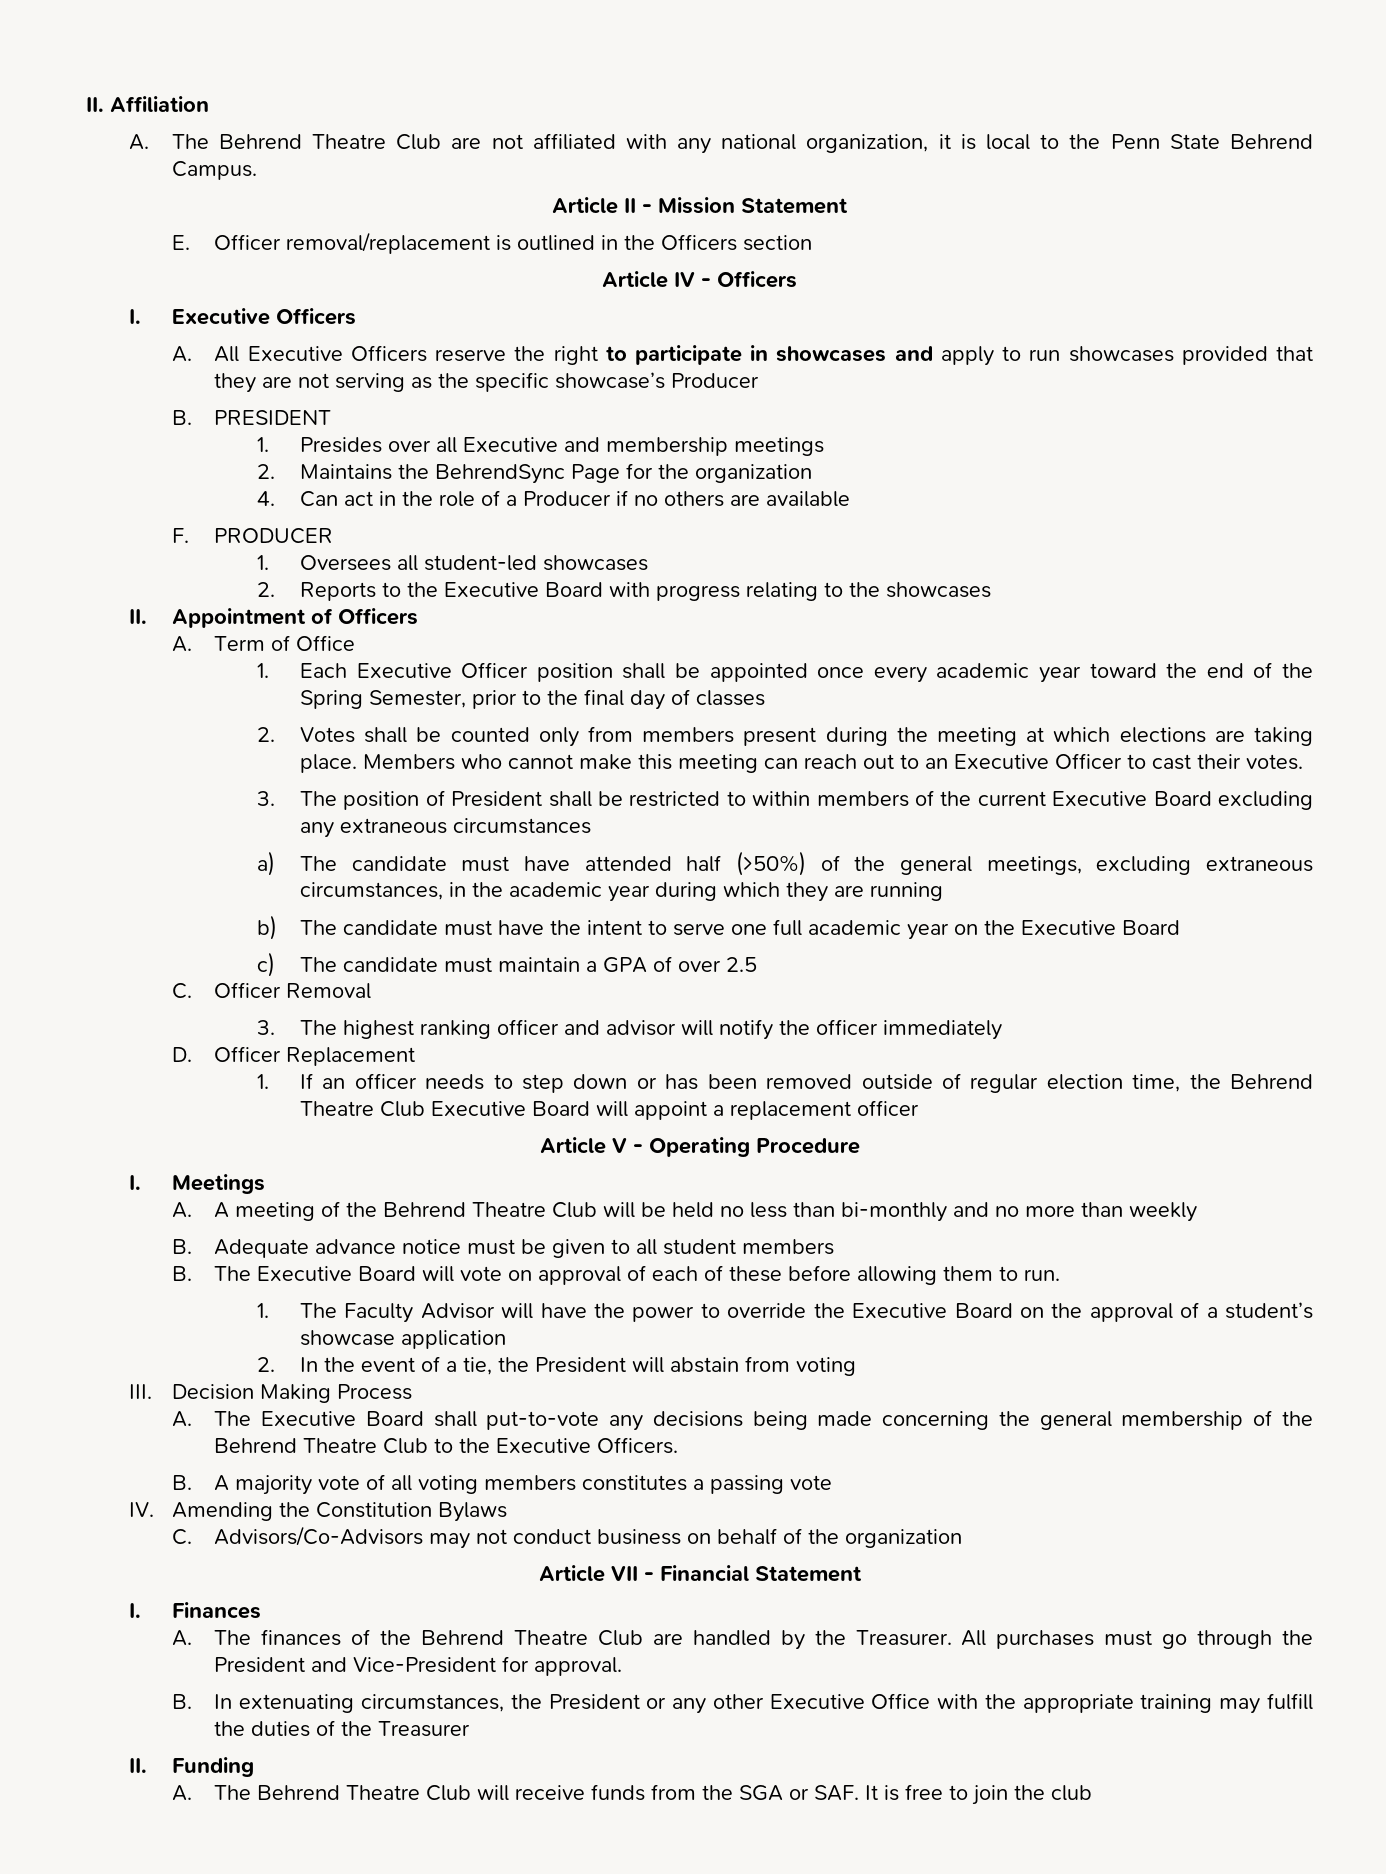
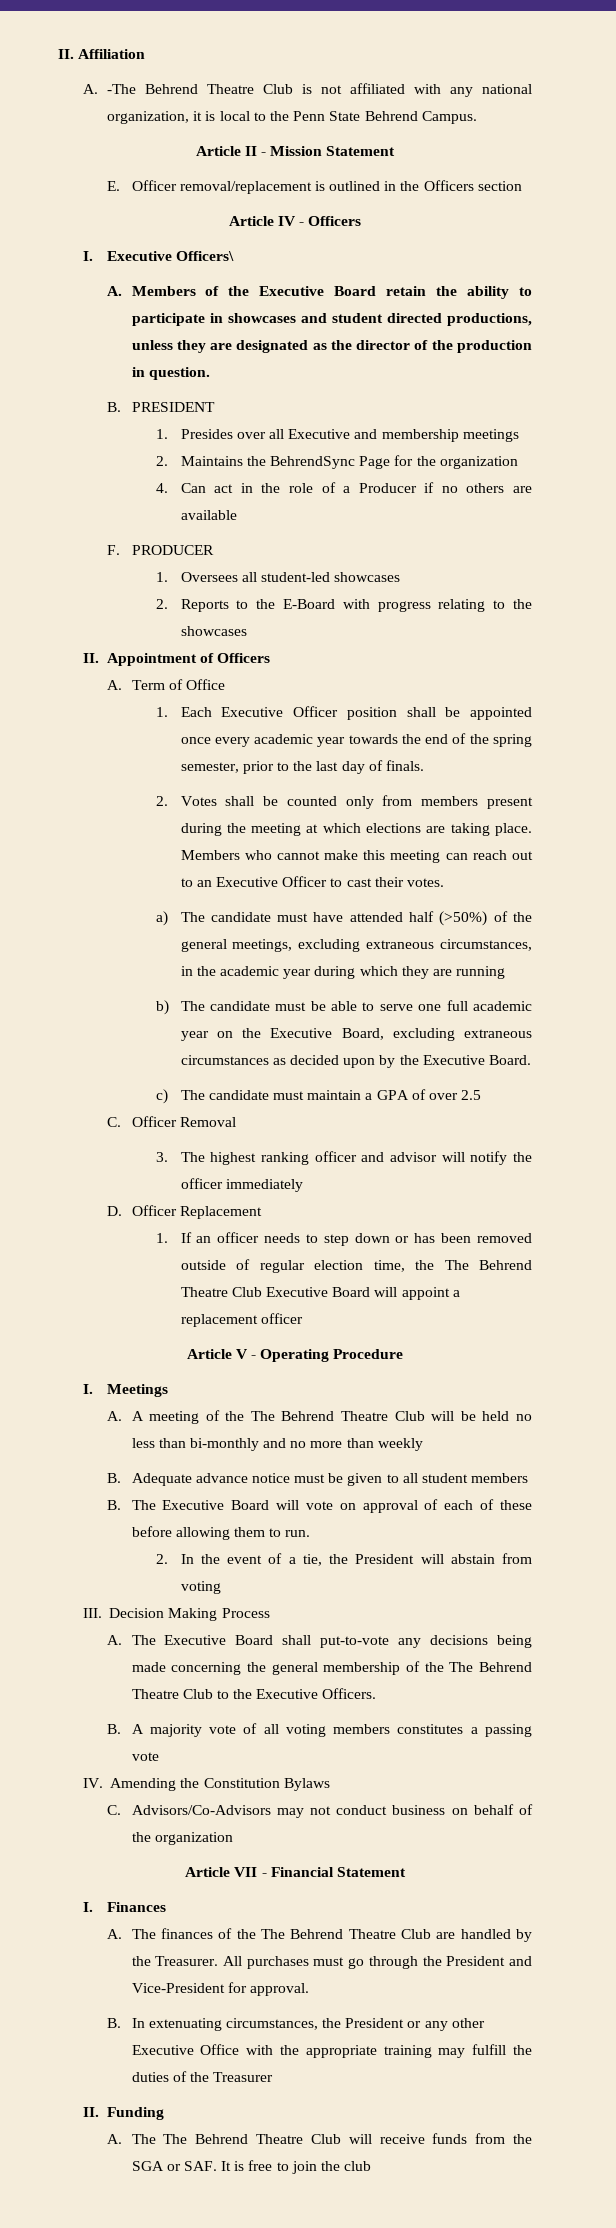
[171,134,482,150] The Behrend Theatre Club are -> [107,84,313,94] -The Behrend Theatre Club is
[275,308,356,325] [171,345,598,365] Officers // A. All Executive Officers reserve the right -> [176,251,235,261] [107,286,510,299] Officers\ // A. Members of the Executive Board retain the ability
[940,346,1313,366] [214,372,760,393] apply to run showcases provided that they are not serving as the specific showcase’s Producer -> [331,313,532,326] [131,340,532,353] [131,367,210,380] student directed productions, unless they are designated as the director of the production in question.
[444,582,604,597] Executive Board -> [282,599,335,609] E-Board
[1089,663,1157,678] toward -> [348,734,398,744] towards
[300,690,467,709] Spring Semester, -> [493,734,532,747] [180,762,239,773] spring semester,
[584,689,625,706] final -> [316,761,339,771] last
[696,690,766,706] classes -> [385,760,424,771] finals.
[257,790,1314,810] [300,818,592,838] // 3. The position of President shall be restricted to within members of the current Executive Board excluding any extraneous circumstances -> (444, 882) none
[498,920,643,935] have the intent -> [310,1001,358,1011] be able
[1122,920,1181,935] Board -> [341,1028,532,1041] [180,1055,531,1068] Board, excluding extraneous circumstances as decided upon by the Executive Board.
(1221, 1081) none -> [444,1260,469,1270] The
(378, 1209) none -> [250,1411,275,1421] The
[257,1302,1313,1323] [300,1330,507,1349] // 1. The Faculty Advisor will have the power to override the Executive Board on the approval of a student’s showcase application -> (311, 1533) none
(1313, 1418) none -> [449,1662,474,1672] The
(412, 1637) none -> [260,1929,285,1939] The
(252, 1792) none -> [163,2134,188,2144] The

